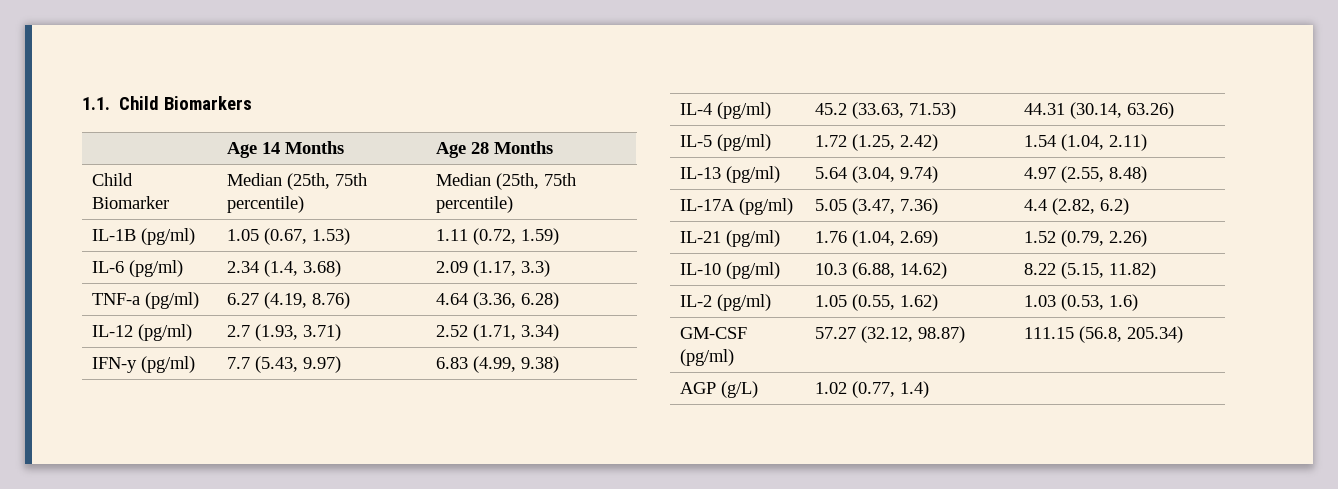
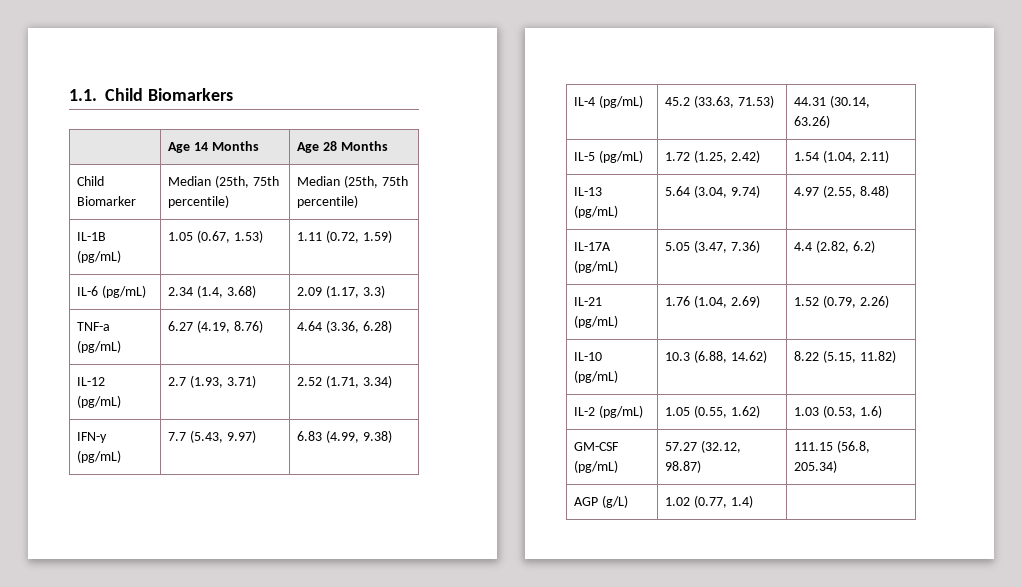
[140,228,195,245] (pg/ml) -> [77,250,122,263] (pg/mL)
[128,260,183,277] (pg/ml) -> [102,285,147,298] (pg/mL)
[144,292,199,309] (pg/ml) -> [77,340,122,353] (pg/mL)
[137,324,192,341] (pg/ml) -> [77,395,122,408] (pg/mL)
[140,356,195,373] (pg/ml) -> [77,450,122,463] (pg/mL)
[716,102,771,119] (pg/ml) -> [599,95,644,108] (pg/mL)
[716,134,771,151] (pg/ml) -> [599,150,644,163] (pg/mL)
[725,166,780,183] (pg/ml) -> [574,205,619,218] (pg/mL)
[738,198,793,215] (pg/ml) -> [574,260,619,273] (pg/mL)
[725,230,780,247] (pg/ml) -> [574,315,619,328] (pg/mL)
[725,262,780,279] (pg/ml) -> [574,370,619,383] (pg/mL)
[716,294,771,311] (pg/ml) -> [599,405,644,418] (pg/mL)
[679,349,734,366] (pg/ml) -> [574,460,619,473] (pg/mL)

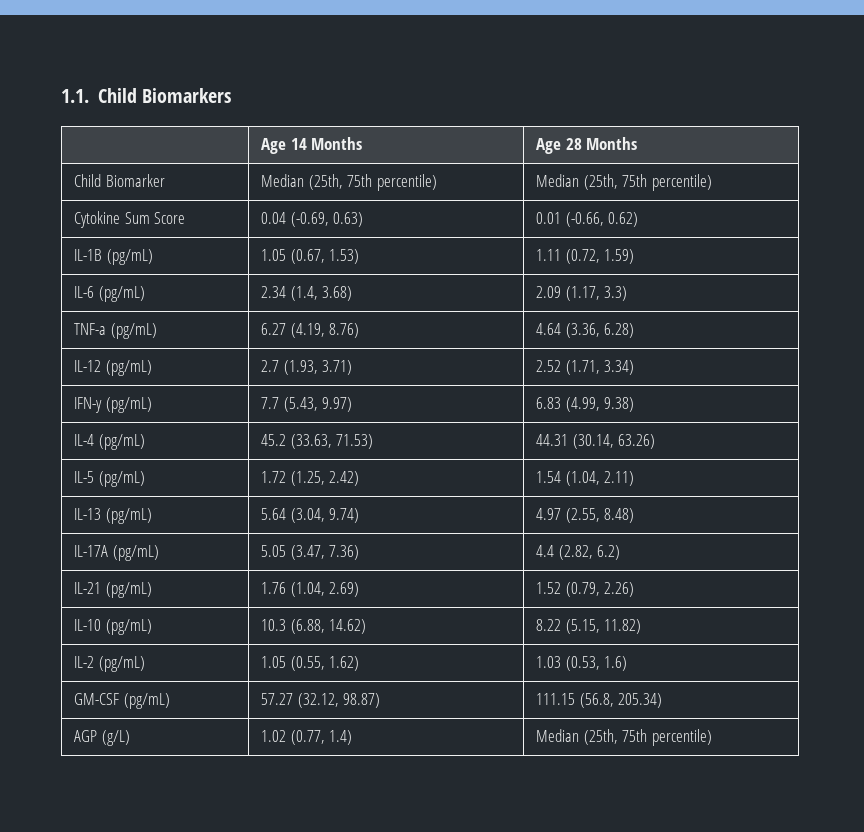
(359, 201) none -> [74,211,186,228] [261,212,364,227] [536,212,639,227] // Cytokine Sum Score | 0.04 (-0.69, 0.63) | 0.01 (-0.66, 0.62)
(753, 501) none -> [536,729,712,746] Median (25th, 75th percentile)

